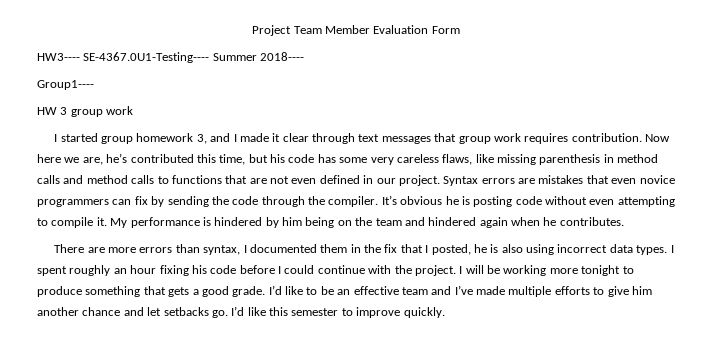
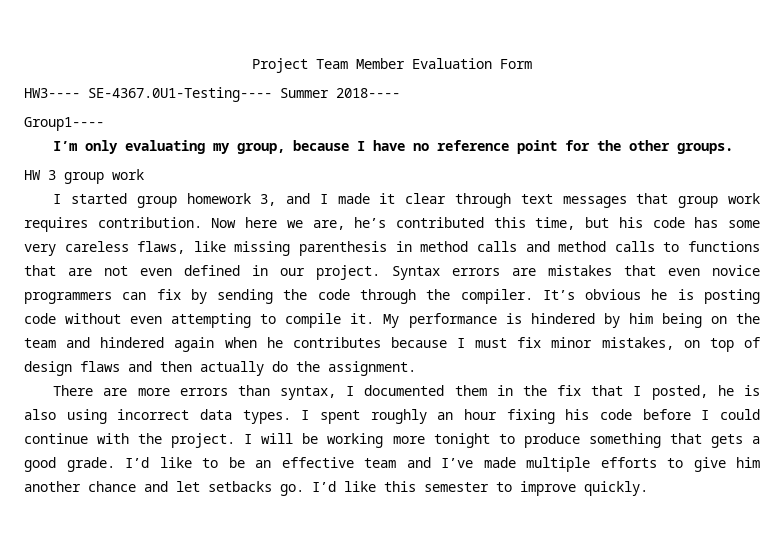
(94, 85) none -> [53,140,734,154] // I’m only evaluating my group, because I have no reference point for the other groups.
[559,217,624,226] contributes. -> [292,337,760,352] [24,361,416,376] contributes because I must fix minor mistakes, on top of design flaws and then actually do the assignment.

